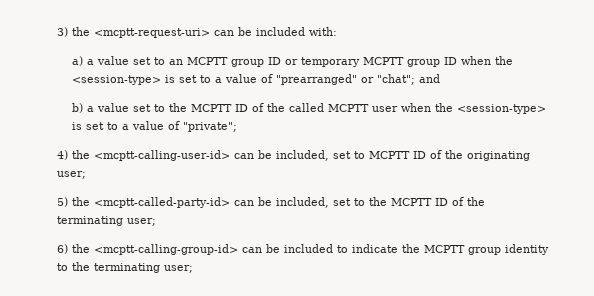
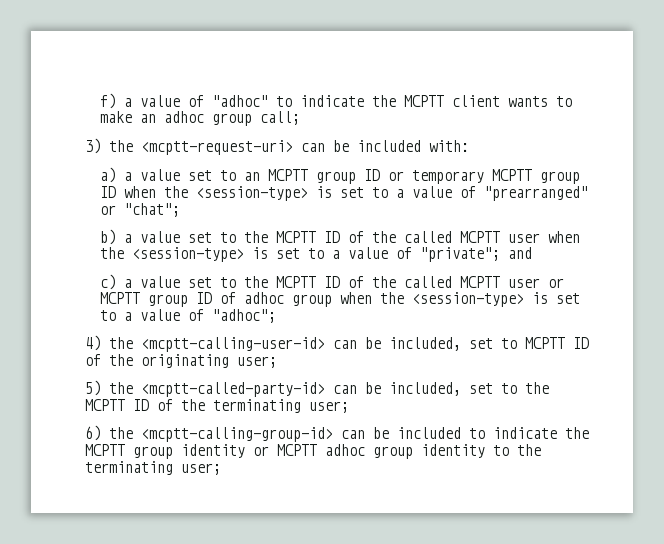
(56, 32) none -> [100,93,573,109] [100,111,301,126] f) a value of "adhoc" to indicate the MCPTT client wants to make an adhoc group call; //
[419,74,441,83] and -> (181, 210) none
(238, 127) none -> [508,247,533,259] [100,274,565,290] [100,292,581,307] [100,309,277,323] and // c) a value set to the MCPTT ID of the called MCPTT user or MCPTT group ID of adhoc group when the <session-type> is set to a value of "adhoc";
(549, 249) none -> [253,444,486,459] or MCPTT adhoc group identity

